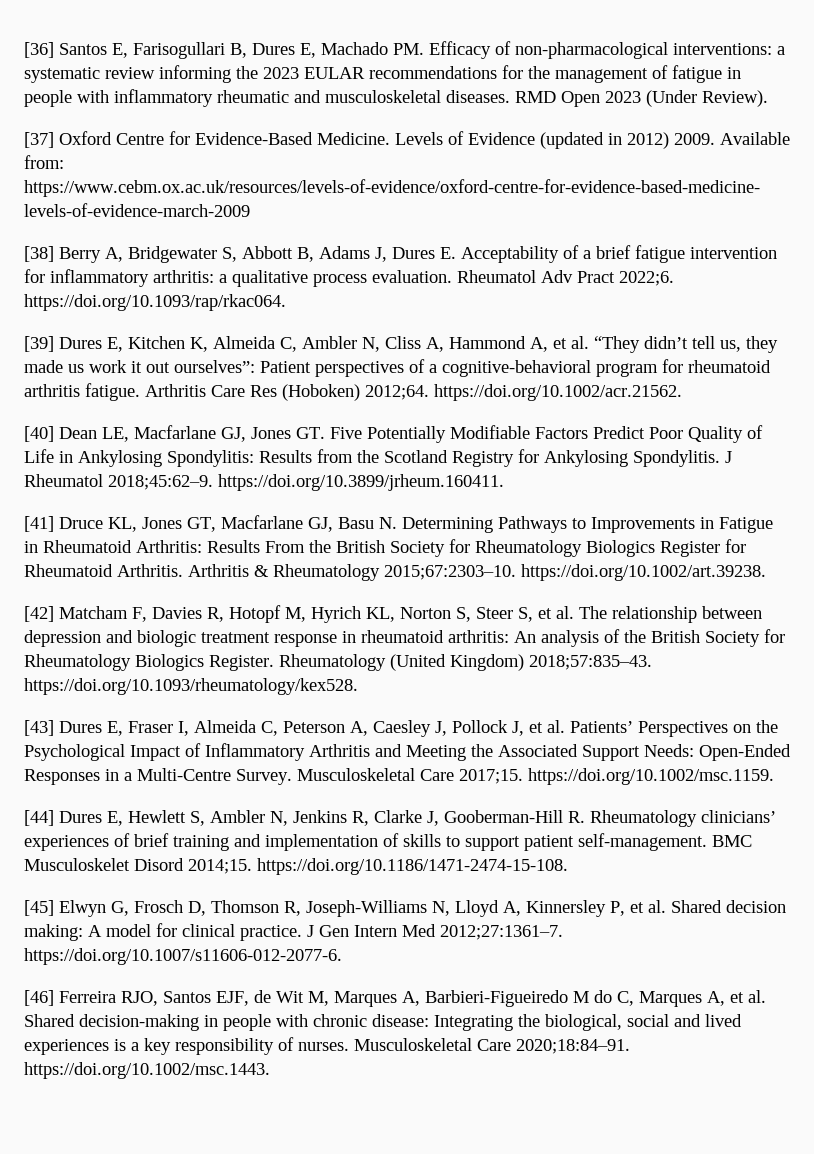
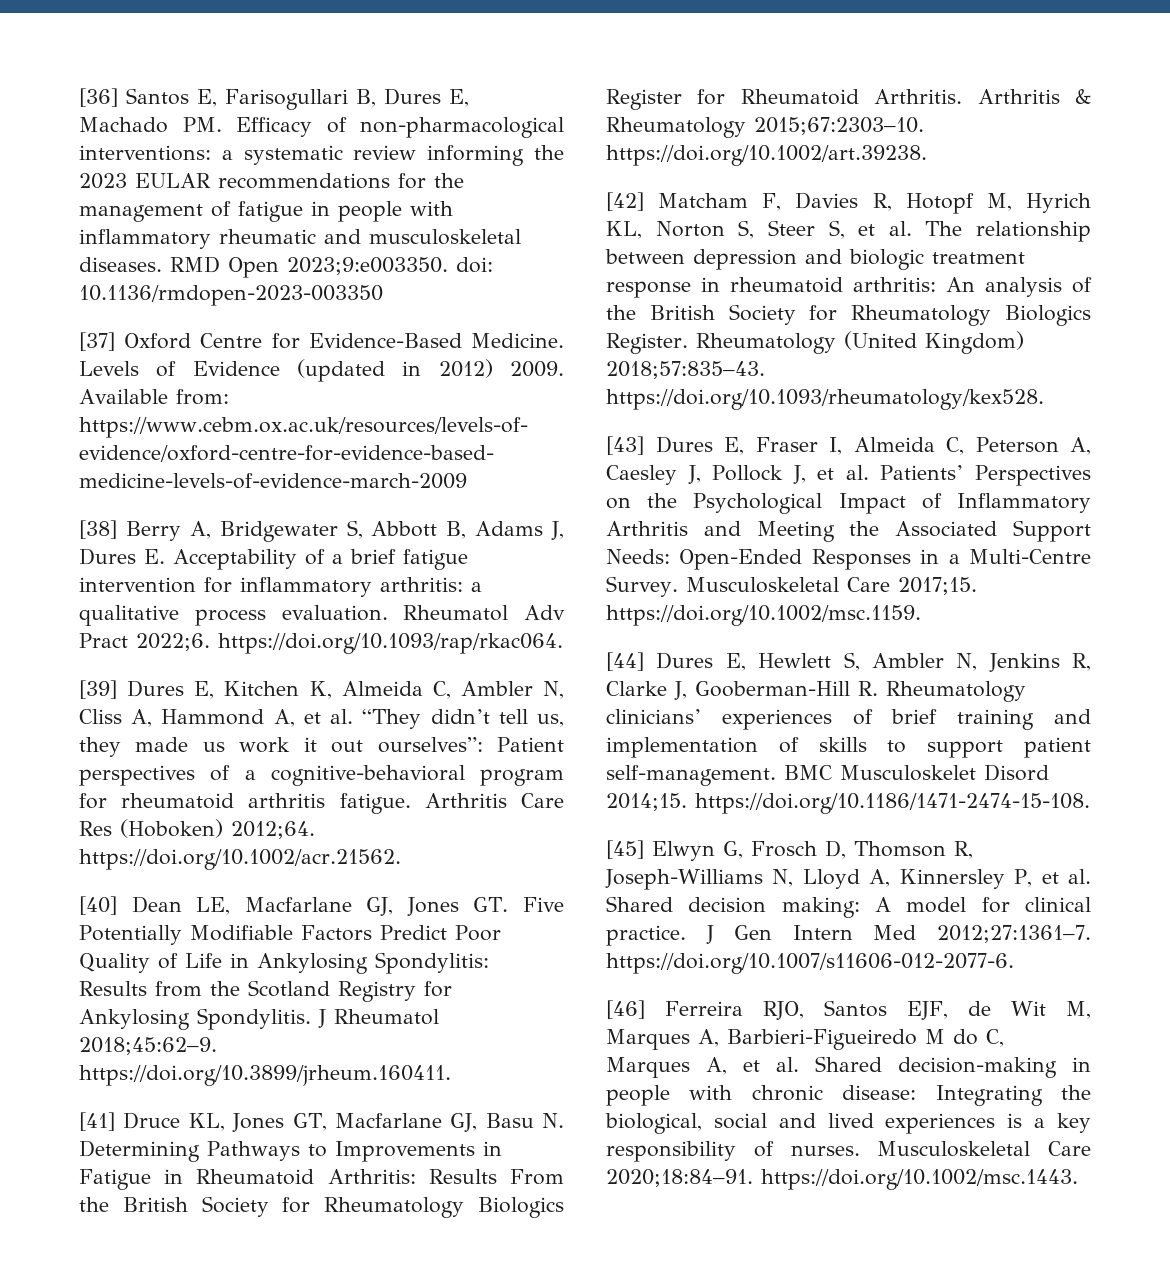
[605,90,768,107] 2023 (Under Review). -> [287,257,493,275] [79,285,383,306] 2023;9:e003350. doi: 10.1136/rmdopen-2023-003350

